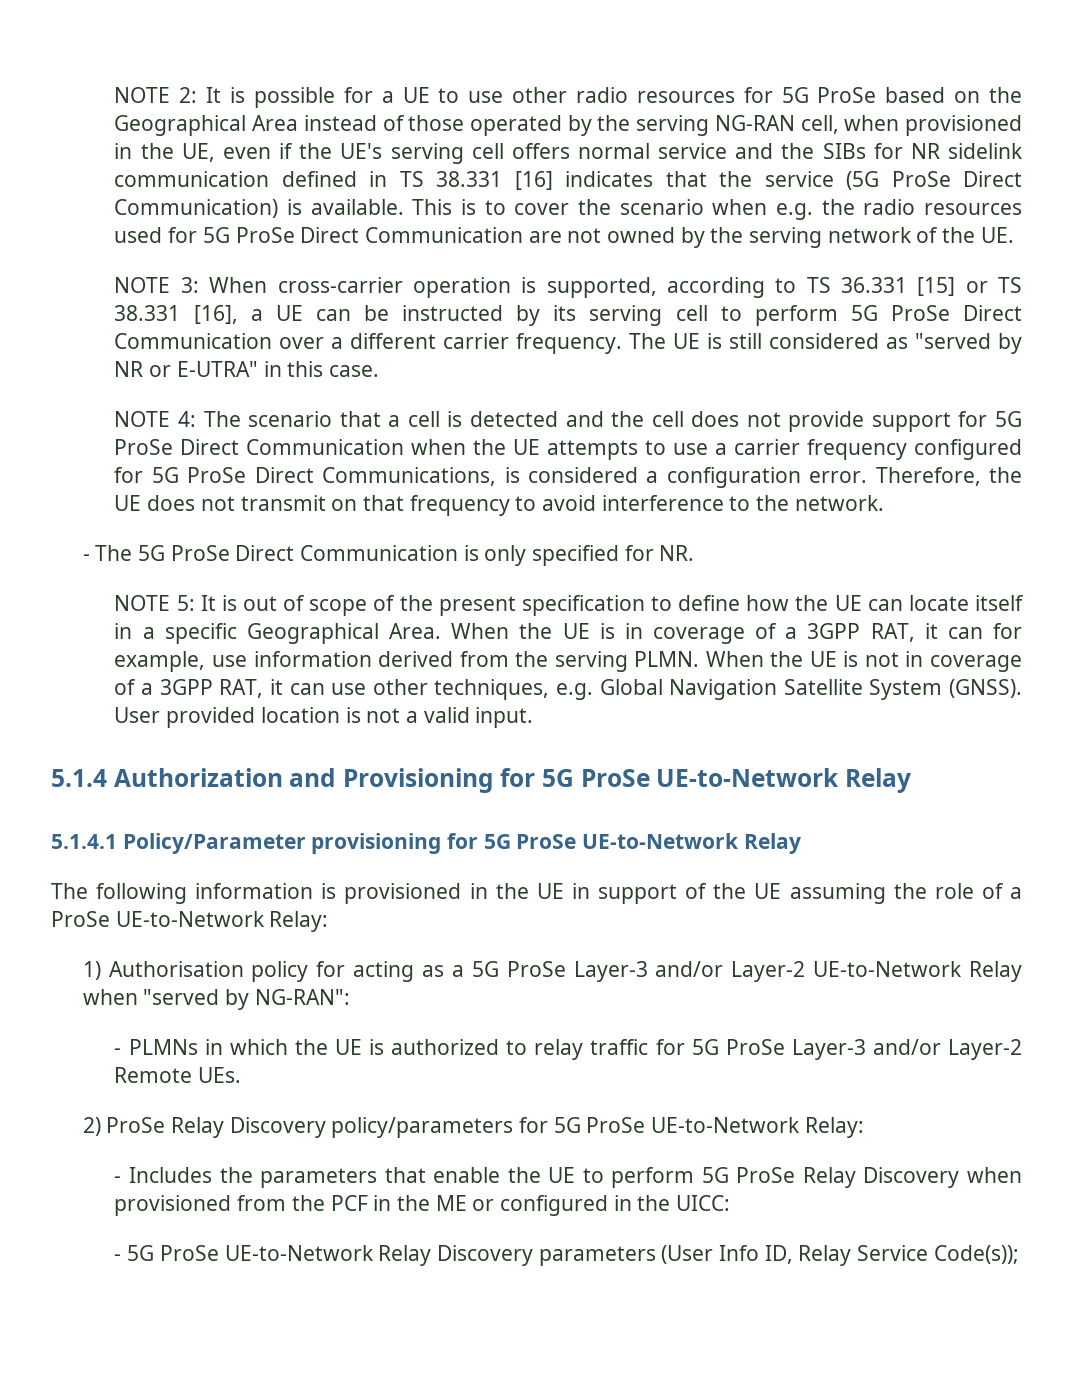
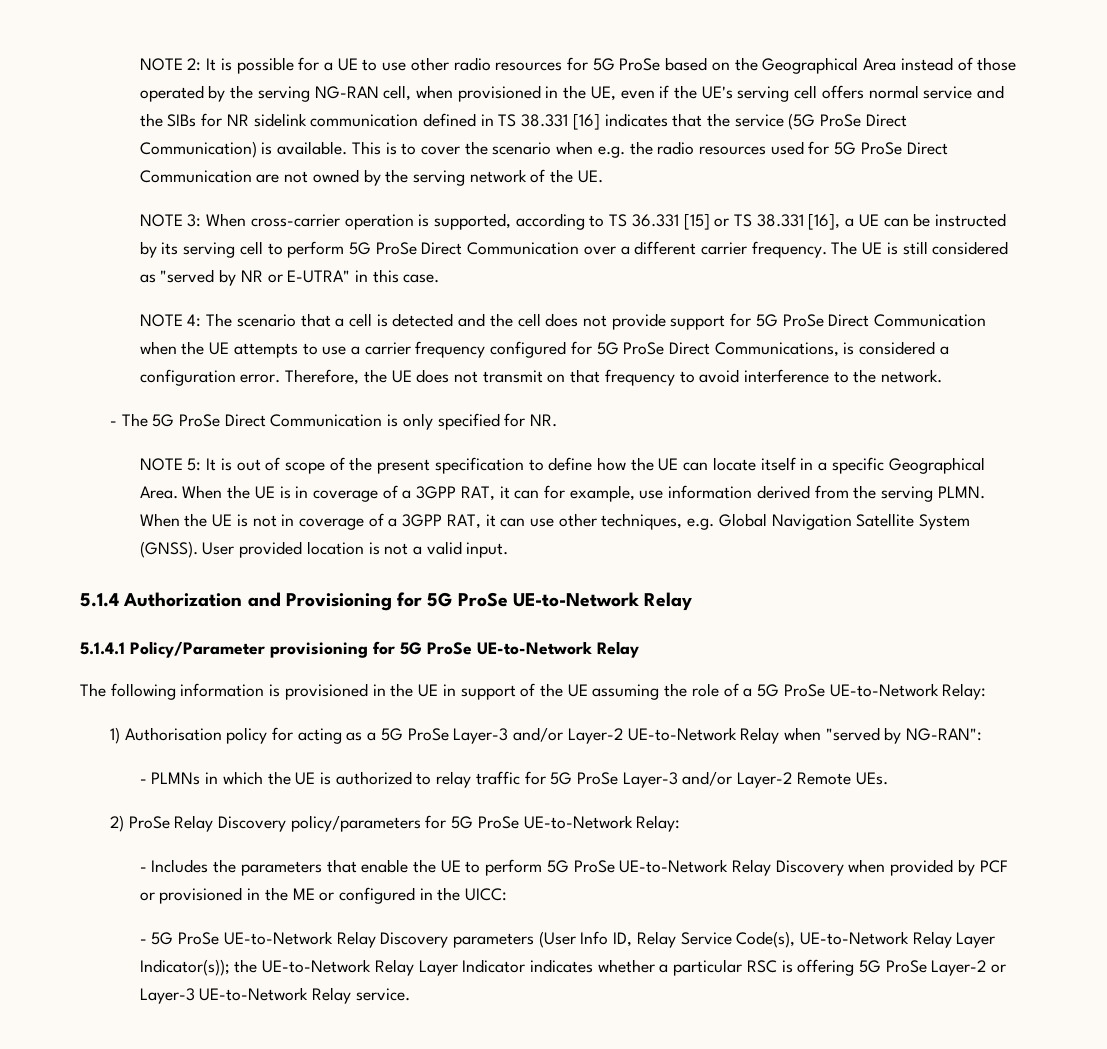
(1023, 893) none -> [757,684,780,697] 5G
(796, 1175) none -> [619,859,729,873] UE-to-Network
[114,1195,368,1216] provisioned from the PCF -> [890,859,1008,876] [139,887,243,904] provided by PCF or provisioned
[933,1245,1019,1264] Code(s)); -> [736,931,996,948] [139,959,1007,976] [139,987,410,1004] Code(s), UE-to-Network Relay Layer Indicator(s)); the UE-to-Network Relay Layer Indicator indicates whether a particular RSC is offering 5G ProSe Layer-2 or Layer-3 UE-to-Network Relay service.

